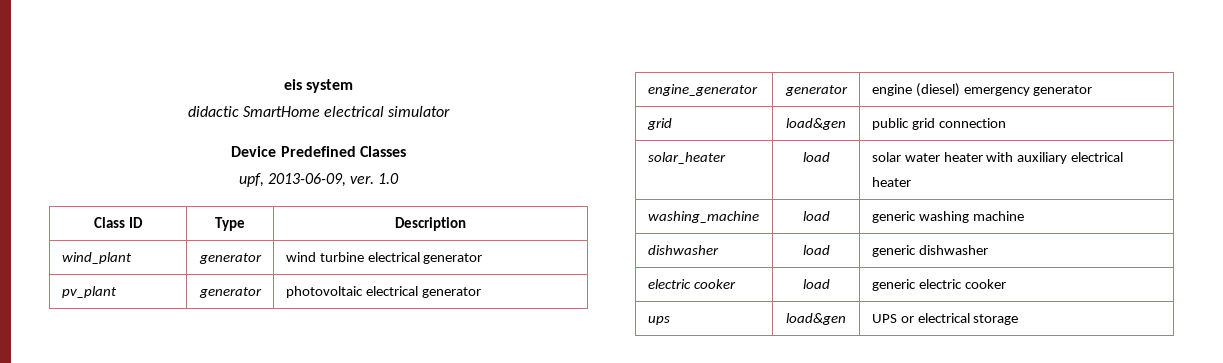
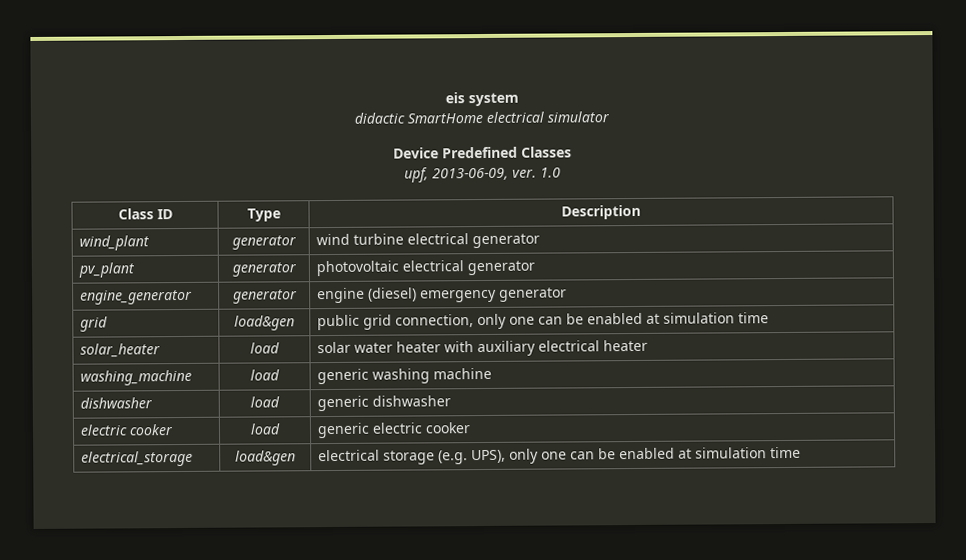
[938,118,1006,128] connection -> [394,312,769,330] connection, only one can be enabled at simulation time
[647,316,670,325] [786,313,846,325] [871,313,1019,325] ups | load&gen | UPS or electrical storage -> [80,450,193,467] [235,450,296,466] [317,446,801,465] electrical_storage | load&gen | electrical storage (e.g. UPS), only one can be enabled at simulation time

